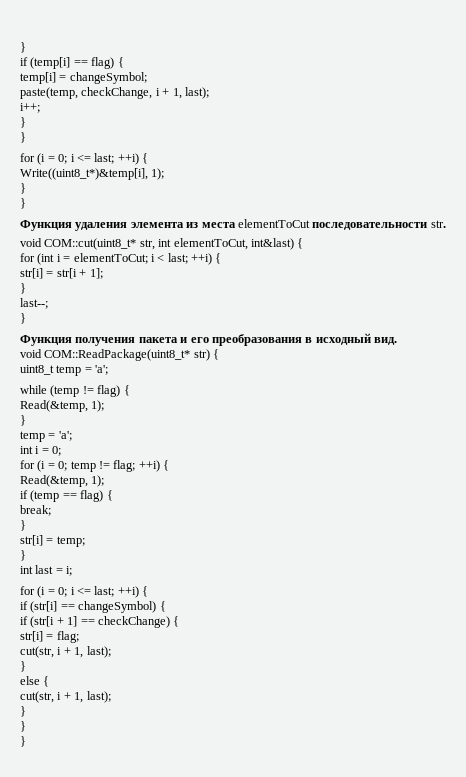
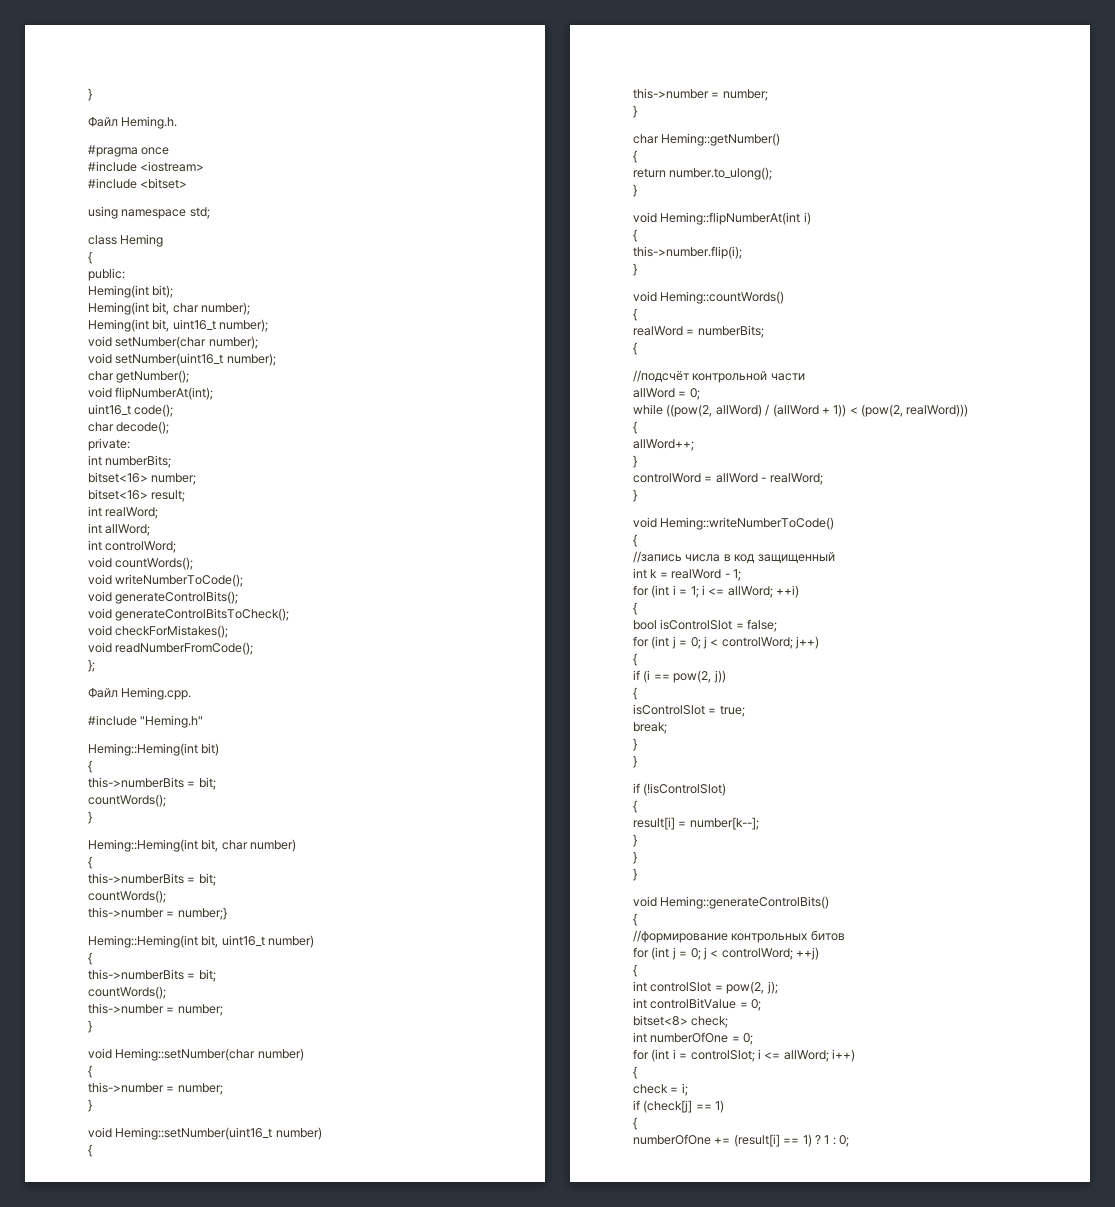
[20,42,26,53] [20,57,124,69] [20,72,147,84] [20,87,209,99] [20,103,40,113] [20,117,26,128] [20,132,26,143] [20,153,148,165] [20,168,165,180] [20,183,26,194] [20,198,26,209] [20,219,446,231] [20,238,304,250] [20,253,222,265] [20,268,103,279] [20,283,26,294] [20,298,48,309] [20,313,26,324] [20,333,397,346] [20,349,220,361] [20,365,109,376] [20,385,130,397] [20,400,105,412] [20,415,26,426] [20,431,72,442] [20,446,62,456] [20,460,169,472] [20,475,105,487] [20,490,113,502] [20,505,51,516] [20,520,26,531] [20,535,85,547] [20,550,26,561] [20,565,73,576] [20,586,148,598] [20,601,166,613] [20,616,180,628] [20,631,79,643] [20,646,111,658] [20,661,26,672] [20,676,50,687] [20,691,111,703] [20,706,26,717] [20,721,26,732] [20,736,26,747] } // if (temp[i] == flag) { // temp[i] = changeSymbol; // paste(temp, checkChange, i + 1, last); // i++; // } // } // for (i = 0; i <= last; ++i) { // Write((uint8_t*)&temp[i], 1); // } // } // Функция удаления элемента из места elementToCut последовательности str. // void COM::cut(uint8_t* str, int elementToCut, int&last) { // for (int i = elementToCut; i < last; ++i) { // str[i] = str[i + 1]; // } // last--; // } // Функция получения пакета и его преобразования в исходный вид. // void COM::ReadPackage(uint8_t* str) { // uint8_t temp = 'a'; // while (temp != flag) { // Read(&temp, 1); // } // temp = 'a'; // int i = 0; // for (i = 0; temp != flag; ++i) { // Read(&temp, 1); // if (temp == flag) { // break; // } // str[i] = temp; // } // int last = i; // for (i = 0; i <= last; ++i) { // if (str[i] == changeSymbol) { // if (str[i + 1] == checkChange) { // str[i] = flag; // cut(str, i + 1, last); // } // else { // cut(str, i + 1, last); // } // } // } -> [88,88,92,101] [88,116,178,129] [88,145,170,157] [88,161,205,172] [88,178,188,189] [88,206,210,219] [88,234,164,247] [88,251,92,264] [88,268,125,281] [88,285,174,298] [88,302,251,315] [88,319,269,332] [88,336,258,349] [88,353,276,366] [88,370,190,383] [88,387,214,400] [88,404,174,417] [88,421,170,434] [88,438,130,451] [88,455,172,468] [88,472,197,485] [88,489,186,502] [88,506,159,519] [88,523,151,536] [88,540,177,553] [88,557,194,570] [88,574,244,587] [88,591,239,604] [88,608,290,621] [88,625,229,638] [88,642,254,655] [88,659,95,672] [88,687,192,700] [88,715,204,728] [88,743,220,756] [88,760,92,773] [88,777,216,790] [88,794,166,807] [88,811,92,824] [88,839,297,852] [88,856,92,869] [88,873,216,886] [88,890,166,903] [88,907,227,920] [88,935,315,948] [88,952,92,965] [88,969,216,982] [88,986,166,999] [88,1003,223,1016] [88,1020,92,1033] [88,1048,304,1061] [88,1065,92,1078] [88,1082,223,1095] [88,1099,92,1112] [88,1127,322,1140] [88,1144,92,1157] [633,88,768,101] [633,105,637,118] [633,133,781,146] [633,150,637,163] [633,167,773,180] [633,184,637,197] [633,212,811,225] [633,229,637,242] [633,246,742,259] [633,263,637,276] [633,291,785,304] [633,308,637,321] [633,325,764,338] [633,342,637,355] [633,370,805,383] [633,388,700,400] [633,404,969,417] [633,421,637,434] [633,439,694,451] [633,455,637,468] [633,473,823,485] [633,489,637,502] [633,517,835,530] [633,534,637,547] [633,551,835,563] [633,568,741,581] [633,585,799,598] [633,602,637,615] [633,619,778,632] [633,636,819,649] [633,653,637,666] [633,670,726,683] [633,687,637,700] [633,704,745,717] [633,722,667,734] [633,738,637,751] [633,755,637,768] [633,783,727,796] [633,800,637,813] [633,817,759,830] [633,834,637,847] [633,851,637,864] [633,868,637,881] [633,896,830,909] [633,913,637,926] [633,930,845,943] [633,947,819,960] [633,964,637,977] [633,981,778,994] [633,998,762,1011] [633,1015,729,1028] [633,1032,754,1045] [633,1049,855,1062] [633,1066,637,1079] [633,1083,688,1096] [633,1100,725,1113] [633,1117,637,1130] [633,1134,849,1147] } // Файл Heming.h. // #pragma once // #include <iostream> // #include <bitset> // using namespace std; // class Heming // { // public: // Heming(int bit); // Heming(int bit, char number); // Heming(int bit, uint16_t number); // void setNumber(char number); // void setNumber(uint16_t number); // char getNumber(); // void flipNumberAt(int); // uint16_t code(); // char decode(); // private: // int numberBits; // bitset<16> number; // bitset<16> result; // int realWord; // int allWord; // int controlWord; // void countWords(); // void writeNumberToCode(); // void generateControlBits(); // void generateControlBitsToCheck(); // void checkForMistakes(); // void readNumberFromCode(); // }; // Файл Heming.cpp. // #include "Heming.h" // Heming::Heming(int bit) // { // this->numberBits = bit; // countWords(); // } // Heming::Heming(int bit, char number) // { // this->numberBits = bit; // countWords(); // this->number = number;} // Heming::Heming(int bit, uint16_t number) // { // this->numberBits = bit; // countWords(); // this->number = number; // } // void Heming::setNumber(char number) // { // this->number = number; // } // void Heming::setNumber(uint16_t number) // { // this->number = number; // } // char Heming::getNumber() // { // return number.to_ulong(); // } // void Heming::flipNumberAt(int i) // { // this->number.flip(i); // } // void Heming::countWords() // { // realWord = numberBits; // { // //подсчёт контрольной части // allWord = 0; // while ((pow(2, allWord) / (allWord + 1)) < (pow(2, realWord))) // { // allWord++; // } // controlWord = allWord - realWord; // } // void Heming::writeNumberToCode() // { // //запись числа в код защищенный // int k = realWord - 1; // for (int i = 1; i <= allWord; ++i) // { // bool isControlSlot = false; // for (int j = 0; j < controlWord; j++) // { // if (i == pow(2, j)) // { // isControlSlot = true; // break; // } // } // if (!isControlSlot) // { // result[i] = number[k--]; // } // } // } // void Heming::generateControlBits() // { // //формирование контрольных битов // for (int j = 0; j < controlWord; ++j) // { // int controlSlot = pow(2, j); // int controlBitValue = 0; // bitset<8> check; // int numberOfOne = 0; // for (int i = controlSlot; i <= allWord; i++) // { // check = i; // if (check[j] == 1) // { // numberOfOne += (result[i] == 1) ? 1 : 0;

